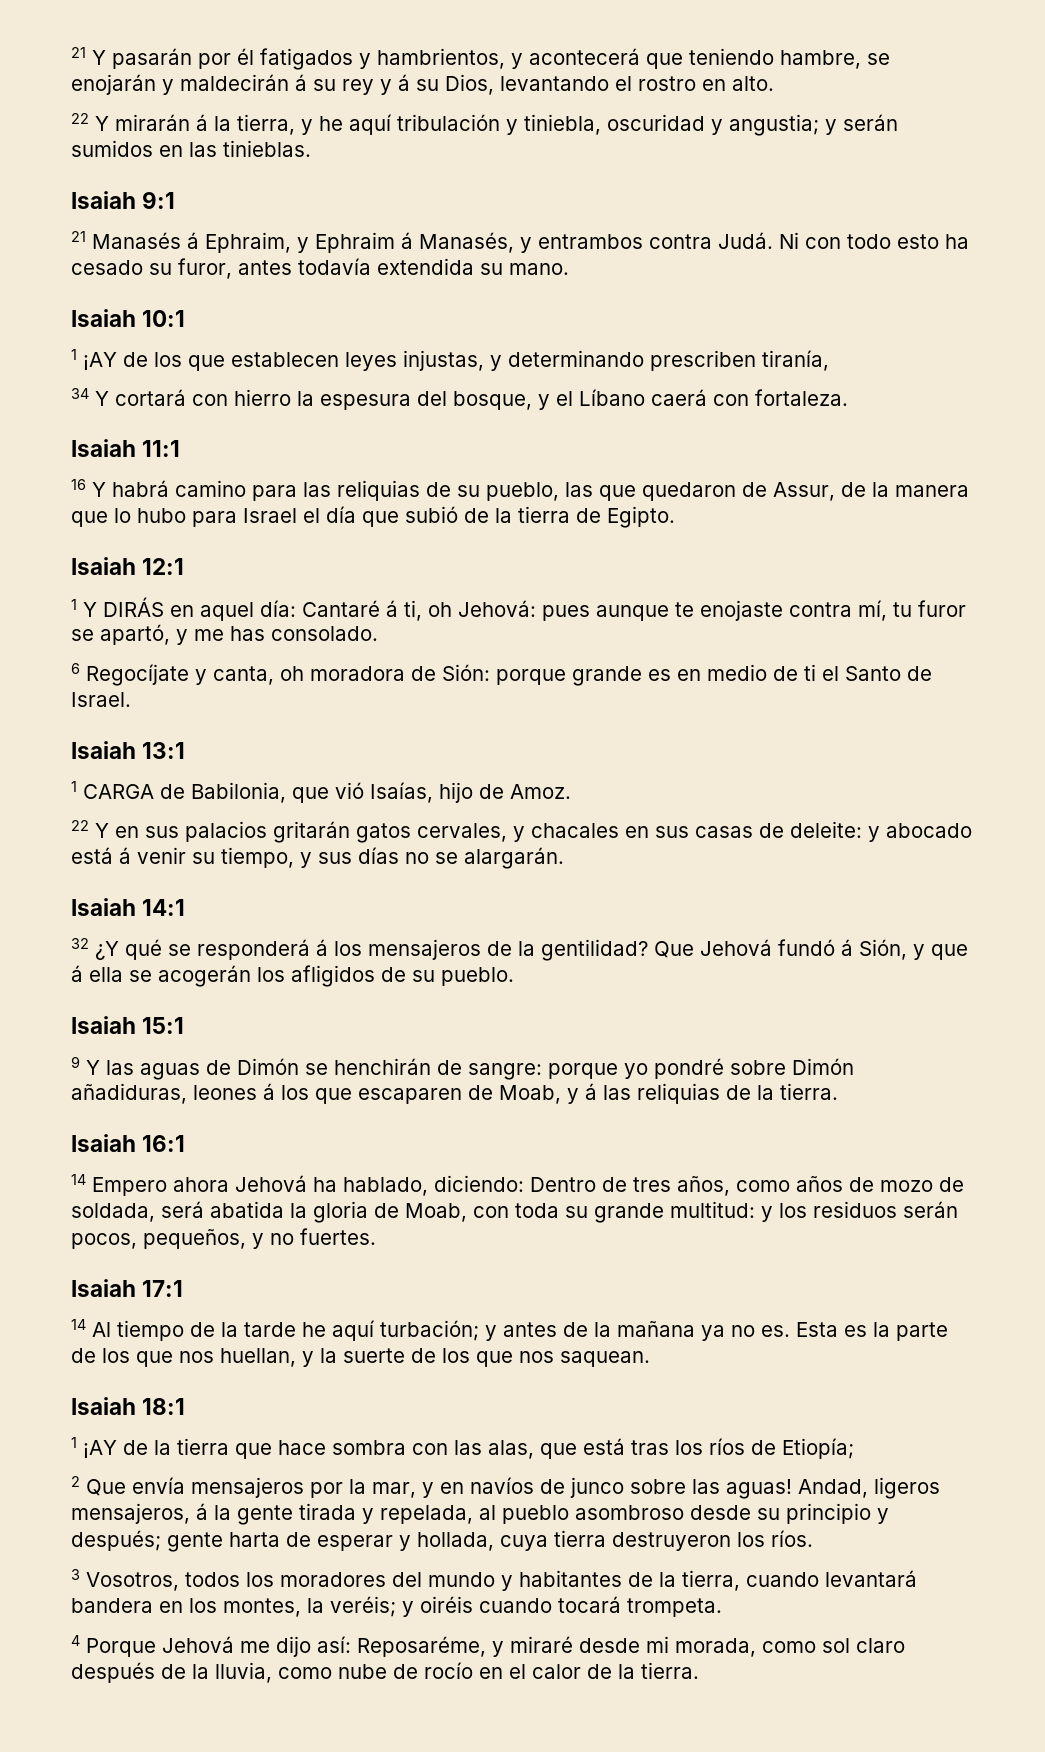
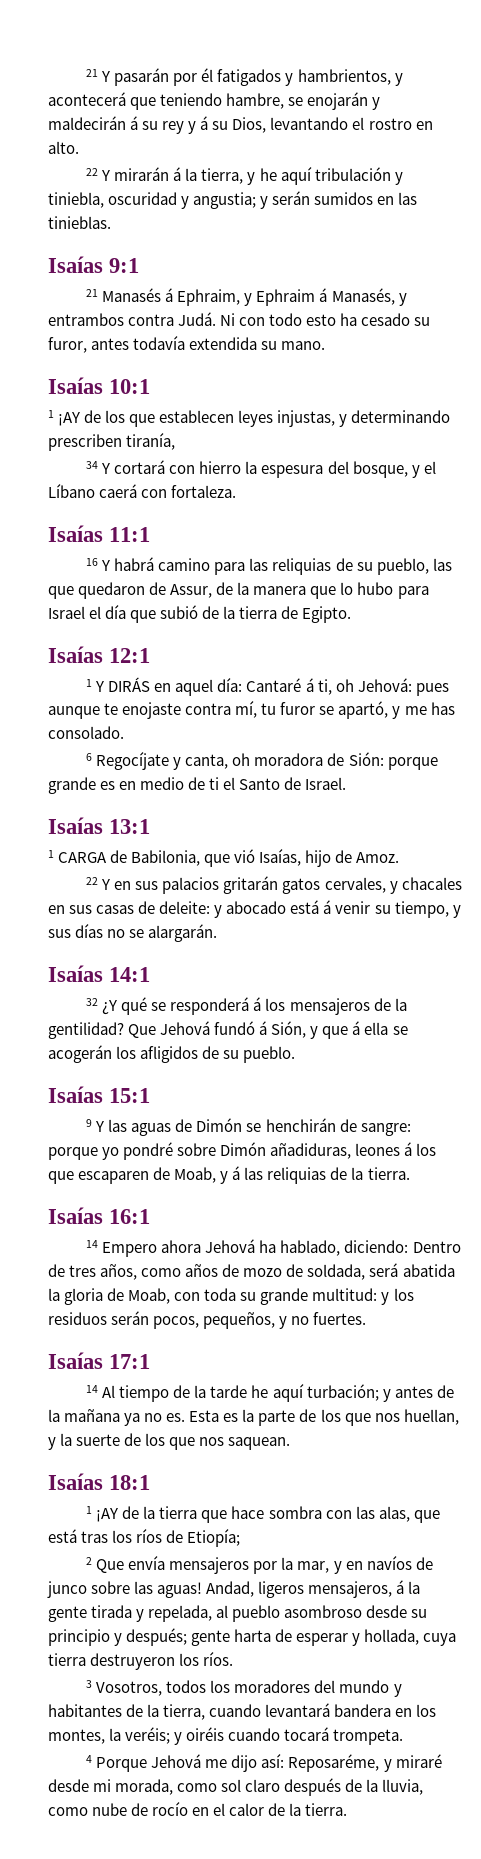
[71,191,136,209] Isaiah -> [48,256,103,273] Isaías
[71,309,136,327] Isaiah -> [48,377,103,394] Isaías
[71,439,136,457] Isaiah -> [48,525,103,542] Isaías
[71,557,136,575] Isaiah -> [48,646,103,663] Isaías
[71,741,136,759] Isaiah -> [48,817,103,834] Isaías
[71,898,136,916] Isaiah -> [48,965,103,982] Isaías
[71,1016,136,1034] Isaiah -> [48,1086,103,1103] Isaías
[71,1134,136,1152] Isaiah -> [48,1207,103,1224] Isaías
[71,1279,136,1297] Isaiah -> [48,1352,103,1369] Isaías
[71,1397,136,1415] Isaiah -> [48,1473,103,1490] Isaías

